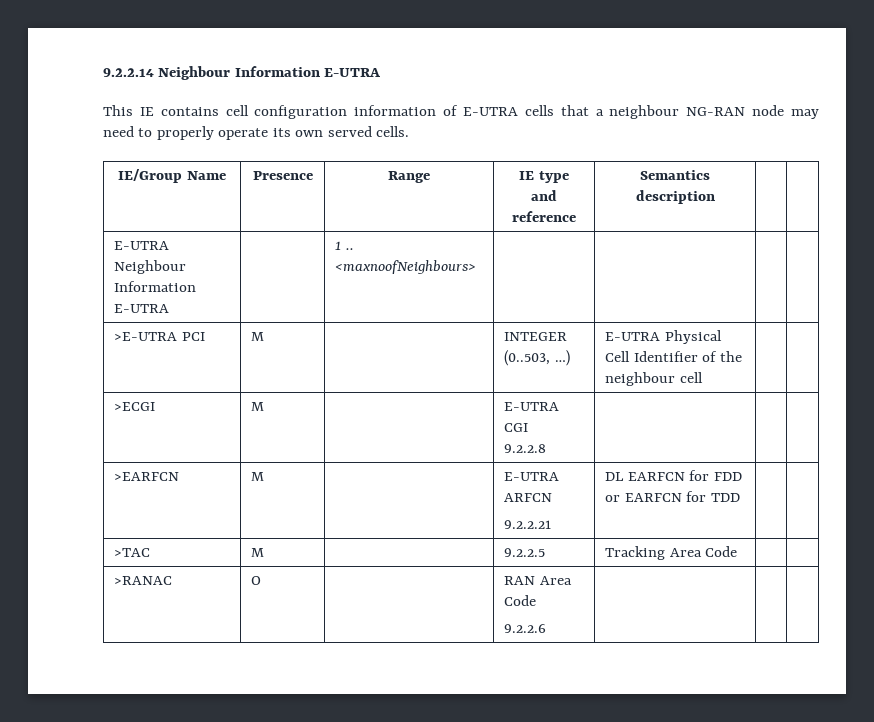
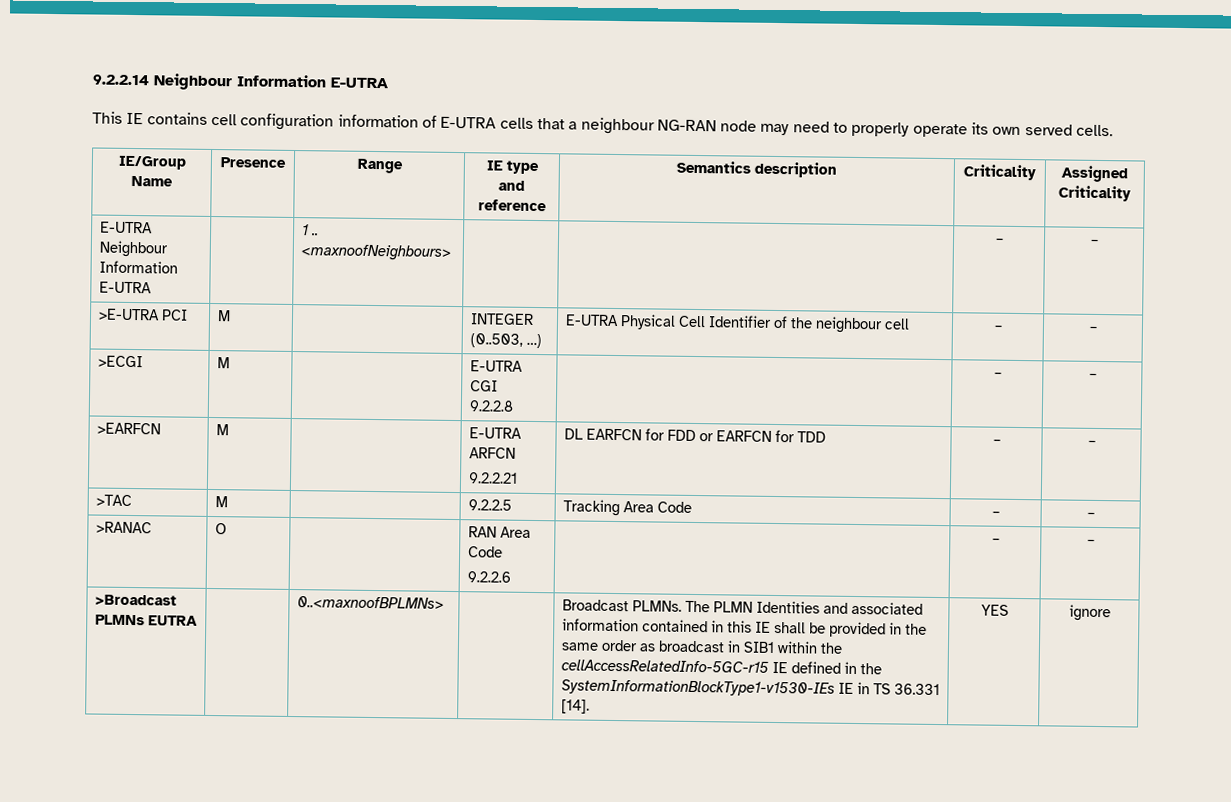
(715, 197) | -> [963,164,1036,181] [1061,165,1128,183] [1058,185,1131,202] Criticality | Assigned Criticality
(477, 267) | -> [994,238,1004,244] [1089,239,1099,245] – | –
(703, 377) | -> [993,325,1002,331] [1088,326,1097,332] – | –
(547, 448) | -> [993,372,1002,378] [1088,373,1097,379] – | –
(740, 497) | -> [992,439,1001,445] [1087,440,1096,446] – | –
(738, 551) | -> [991,511,1000,517] [1086,512,1095,518] – | –
(547, 628) | -> [991,538,1000,544] [1086,539,1095,545] [94,594,177,607] [94,614,198,626] [296,596,444,609] [561,599,923,615] [561,618,927,638] [560,639,843,654] [560,659,882,675] [560,679,940,697] [560,699,590,714] [980,604,1009,616] [1068,604,1111,622] – | – // >Broadcast PLMNs EUTRA | | 0..<maxnoofBPLMNs> | | Broadcast PLMNs. The PLMN Identities and associated information contained in this IE shall be provided in the same order as broadcast in SIB1 within the cellAccessRelatedInfo-5GC-r15 IE defined in the SystemInformationBlockType1-v1530-IEs IE in TS 36.331 [14]. | YES | ignore

